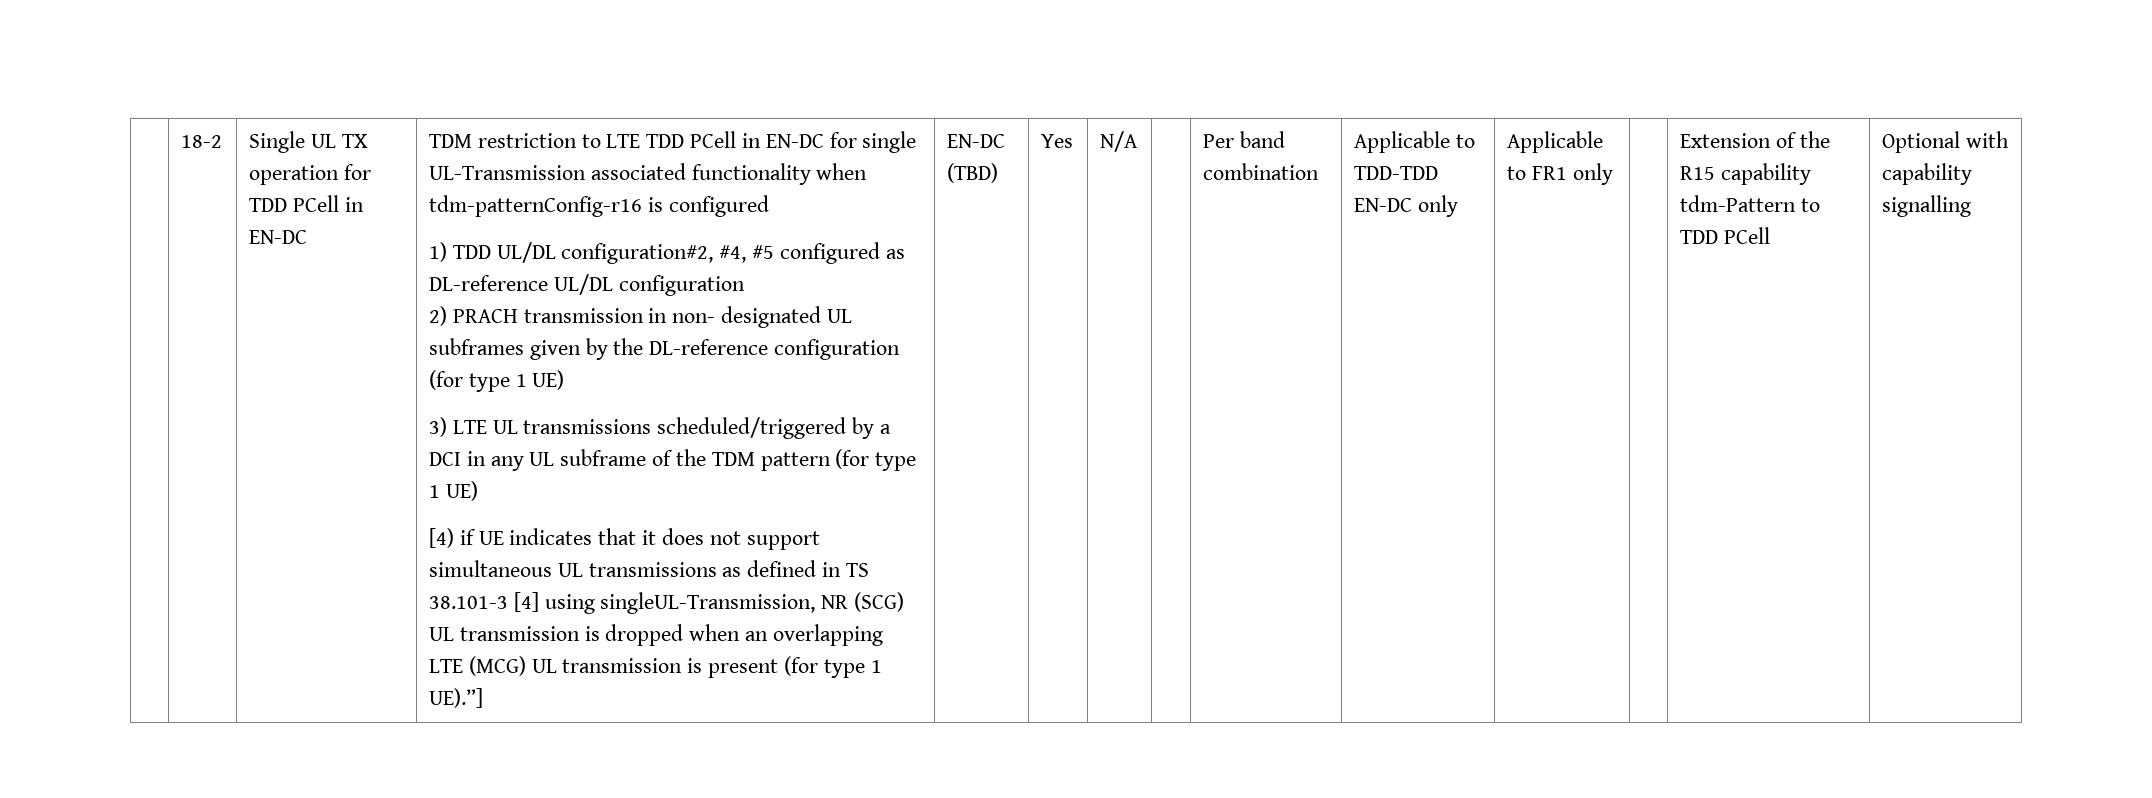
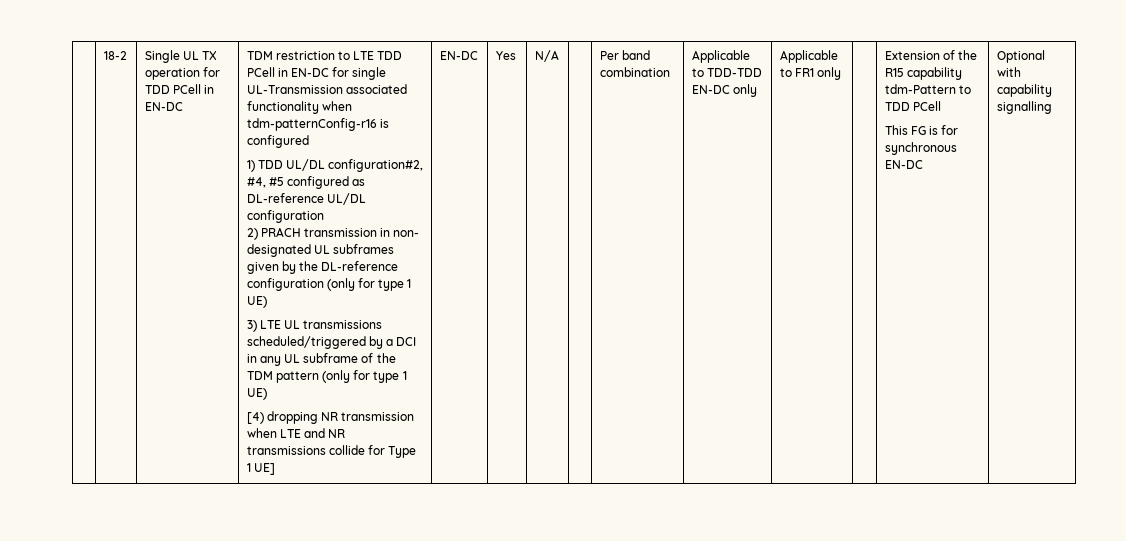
[429,370,464,390] (for -> [326,278,376,291] (only for
[835,449,870,469] (for -> [322,370,371,383] (only for
[459,528,820,550] [429,560,869,577] [429,592,905,614] [429,624,883,646] [429,656,882,678] [429,688,484,708] [947,134,1006,148] [947,163,999,183] if UE indicates that it does not support simultaneous UL transmissions as defined in TS 38.101-3 [4] using singleUL-Transmission, NR (SCG) UL transmission is dropped when an overlapping LTE (MCG) UL transmission is present (for type 1 UE).”] | EN-DC (TBD) -> [266,411,415,424] [246,428,346,438] [246,445,417,458] [246,463,275,475] [439,51,478,60] dropping NR transmission when LTE and NR transmissions collide for Type 1 UE] | EN-DC
(1770, 235) none -> [884,125,959,135] [884,142,957,155] [884,160,923,169] // This FG is for synchronous EN-DC

